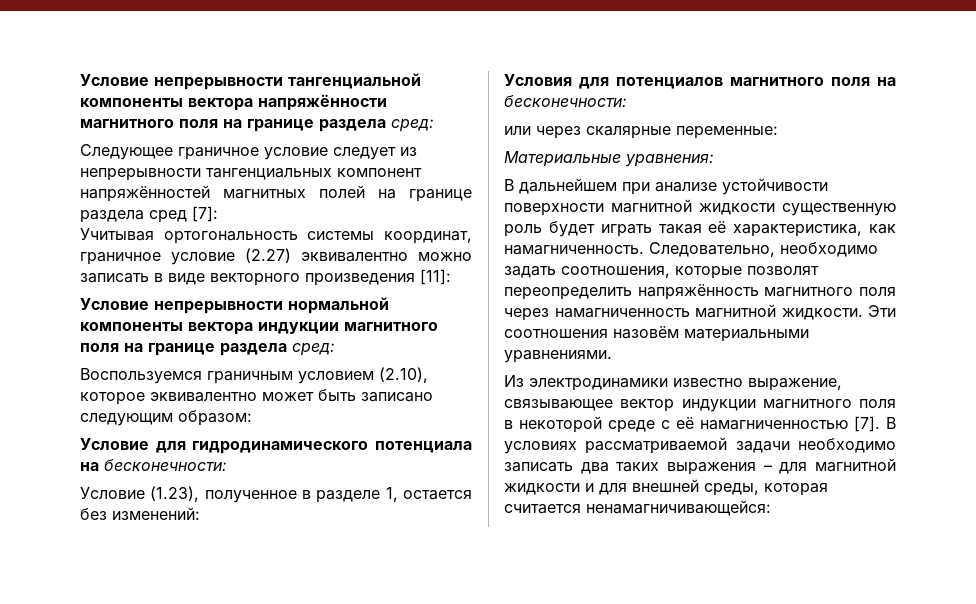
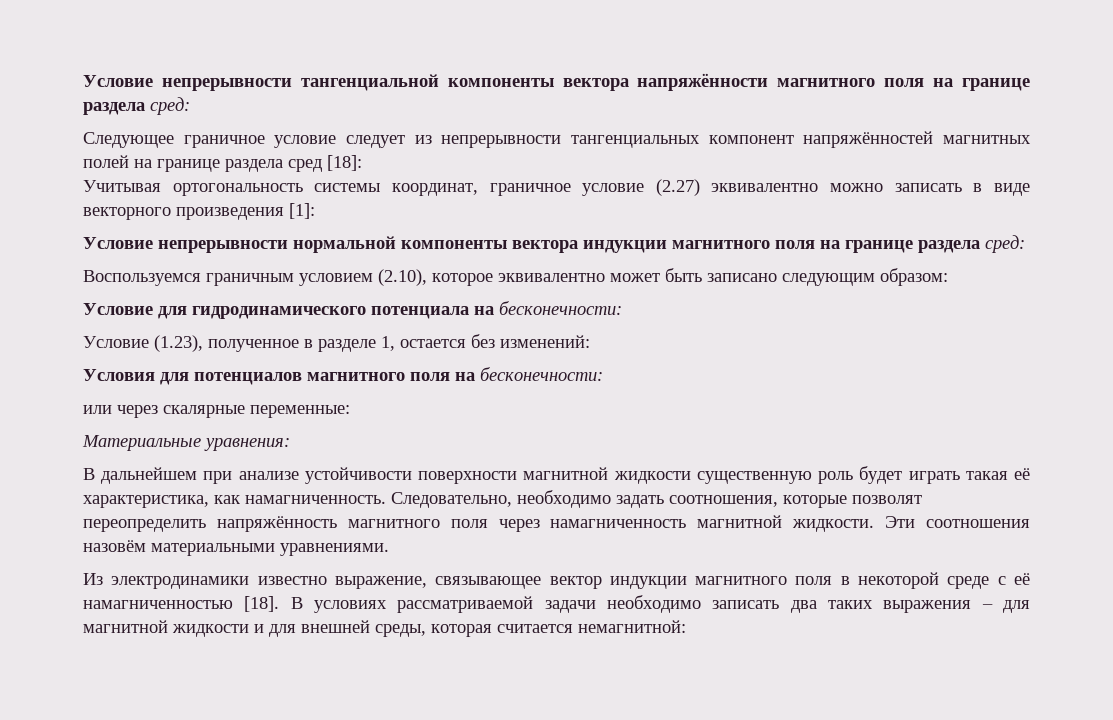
[192,206,218,222] [7]: -> [327,155,362,171] [18]:
[420,269,451,285] [11]: -> [289,203,315,219] [1]:
[854,416,880,432] [7]. -> [244,596,280,612] [18].
[586,500,771,516] ненамагничивающейся: -> [578,620,686,633] немагнитной:

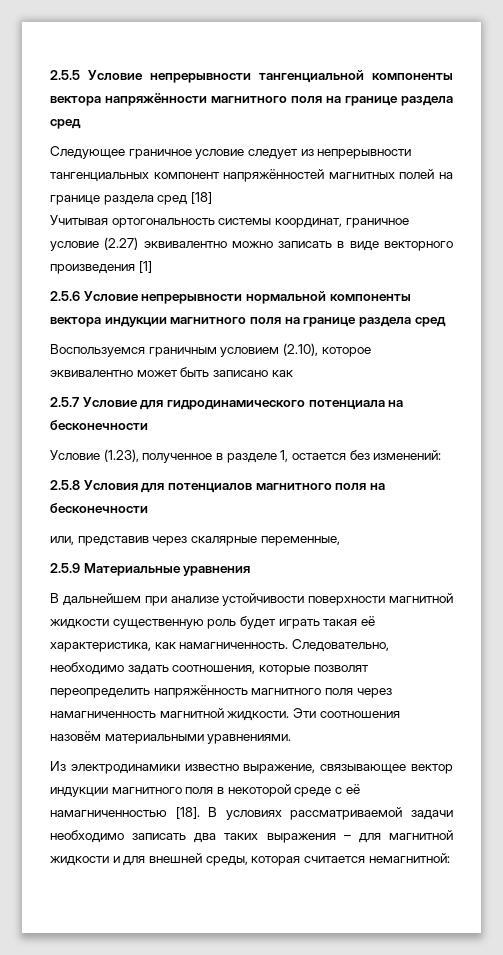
(83, 81) none -> [50,70,80,80] 2.5.5
[150,97,190,115] сред: -> [50,119,81,129] сред
[327,155,362,171] [18]: -> [190,192,212,204] [18]
[289,203,315,219] [1]: // -> [138,261,152,273] [50,291,80,301] [1] // 2.5.6
[985,235,1025,253] сред: -> [414,317,446,327] сред
[782,268,948,286] следующим образом: // -> [271,370,293,377] [50,397,79,407] как // 2.5.7
[499,301,622,315] бесконечности: -> [50,420,148,430] бесконечности
(590, 341) none -> [50,480,80,490] 2.5.8
[480,367,603,381] [83,405,350,418] [82,435,290,451] бесконечности: // или через скалярные переменные: // Материальные уравнения: -> [50,503,148,513] [50,536,340,546] [50,563,251,576] бесконечности // или, представив через скалярные переменные, // 2.5.9 Материальные уравнения

